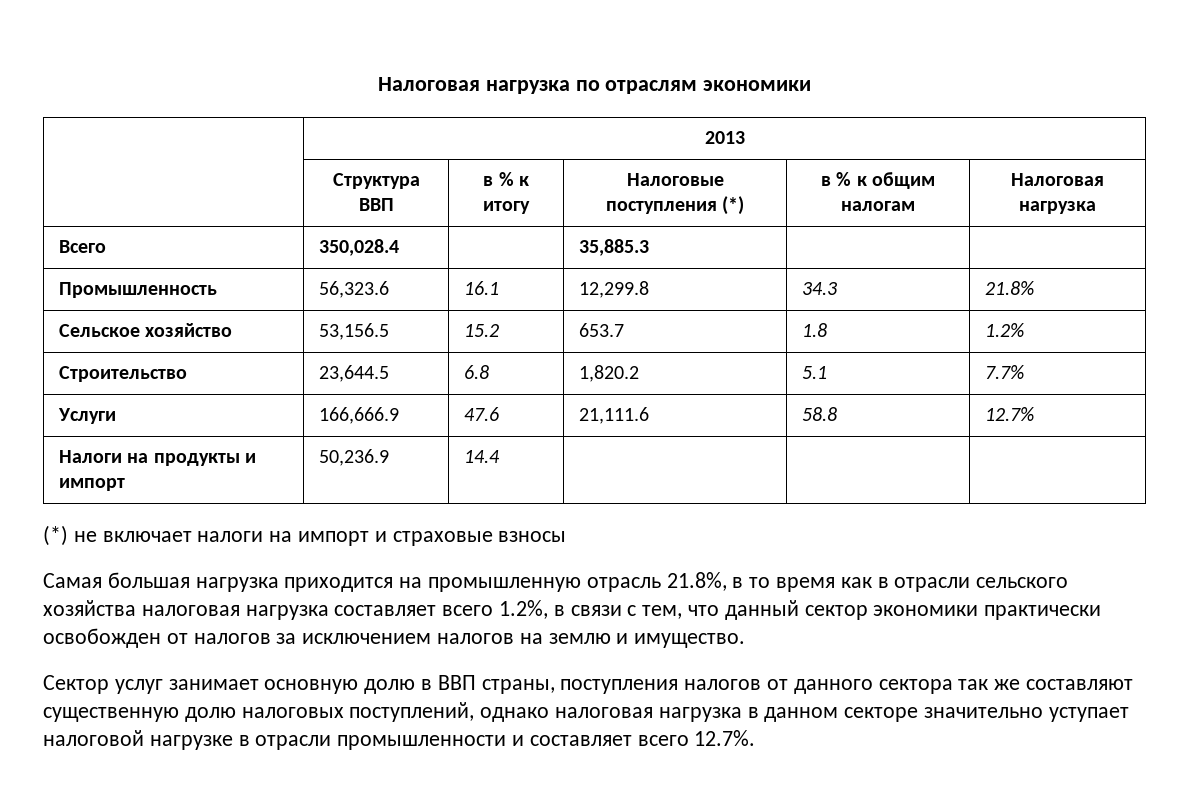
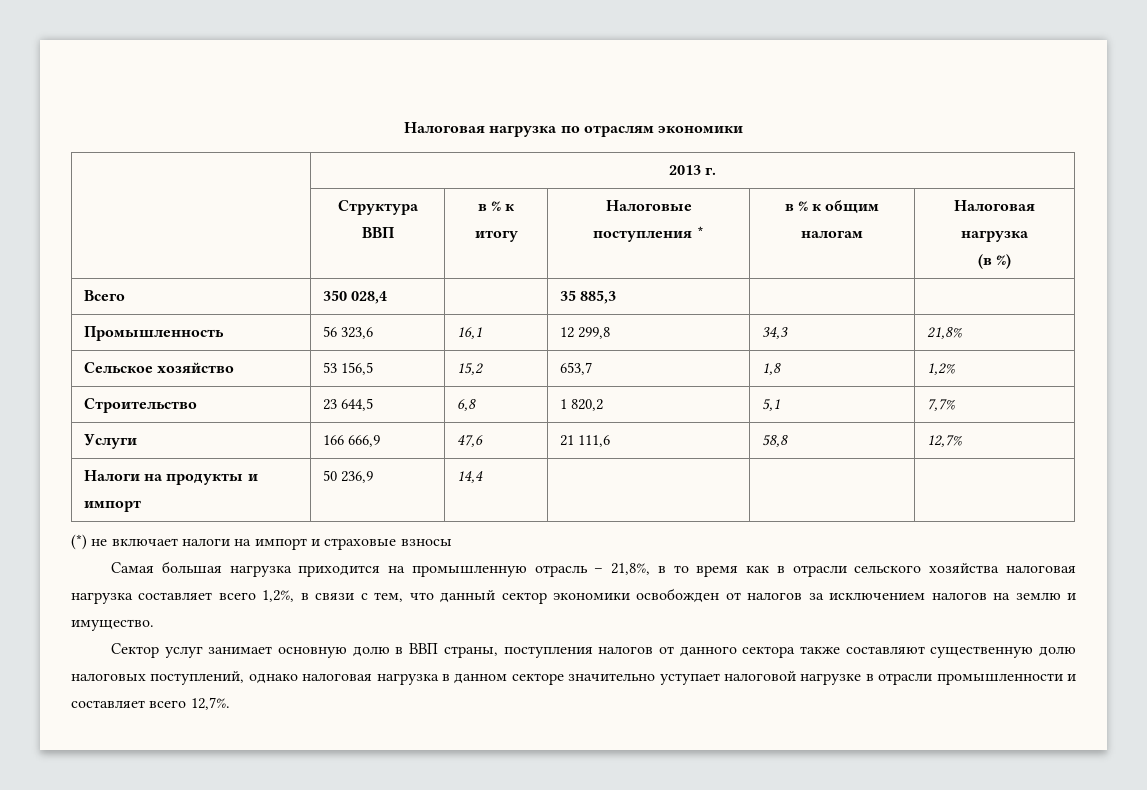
(745, 137) none -> [705,167,717,175] г.
[722,196,745,215] (*) -> [696,226,704,238] *
(1096, 207) none -> [977,254,1012,269] // (в %)
[319,239,400,256] [579,239,650,256] [59,282,218,298] [319,281,390,298] [464,281,500,295] [579,281,650,298] [802,282,838,295] [985,281,1035,295] [59,323,233,337] [319,323,390,340] [464,324,500,337] [579,323,625,337] [802,323,828,337] [985,323,1025,337] [59,366,188,382] [319,365,390,382] [464,365,490,379] [579,365,640,382] [802,366,828,379] [985,365,1025,379] [58,408,117,424] [319,407,400,424] [464,407,500,421] [579,407,650,424] [802,407,838,421] [985,407,1035,421] 350,028.4 | | 35,885.3 | | // Промышленность | 56,323.6 | 16.1 | 12,299.8 | 34.3 | 21.8% // Сельское хозяйство | 53,156.5 | 15.2 | 653.7 | 1.8 | 1.2% // Строительство | 23,644.5 | 6.8 | 1,820.2 | 5.1 | 7.7% // Услуги | 166,666.9 | 47.6 | 21,111.6 | 58.8 | 12.7% -> [322,290,387,304] [559,290,616,304] [83,326,224,341] [322,326,373,339] [456,327,482,339] [559,327,610,339] [761,327,788,339] [926,327,962,339] [83,362,234,373] [322,362,373,375] [456,363,484,375] [559,362,592,375] [761,363,781,375] [926,363,955,375] [83,398,197,413] [322,398,373,411] [456,399,476,411] [559,399,603,411] [761,399,780,411] [926,399,955,411] [83,434,137,449] [322,435,380,447] [456,435,483,447] [559,435,610,447] [761,435,788,447] [926,435,962,447] 350 028,4 | | 35 885,3 | | // Промышленность | 56 323,6 | 16,1 | 12 299,8 | 34,3 | 21,8% // Сельское хозяйство | 53 156,5 | 15,2 | 653,7 | 1,8 | 1,2% // Строительство | 23 644,5 | 6,8 | 1 820,2 | 5,1 | 7,7% // Услуги | 166 666,9 | 47,6 | 21 111,6 | 58,8 | 12,7%
[319,449,390,466] [464,450,501,463] 50,236.9 | 14.4 -> [322,470,373,483] [456,471,483,483] 50 236,9 | 14,4
[666,572,727,591] 21.8%, -> [594,563,651,575] – 21,8%,
[499,600,549,619] 1.2%, -> [262,590,295,602] 1,2%,
[984,605,1102,620] практически -> (630, 596) none
[958,679,1021,690] так же -> [799,646,840,654] также
[694,730,756,746] 12.7%. -> [190,697,230,710] 12,7%.

